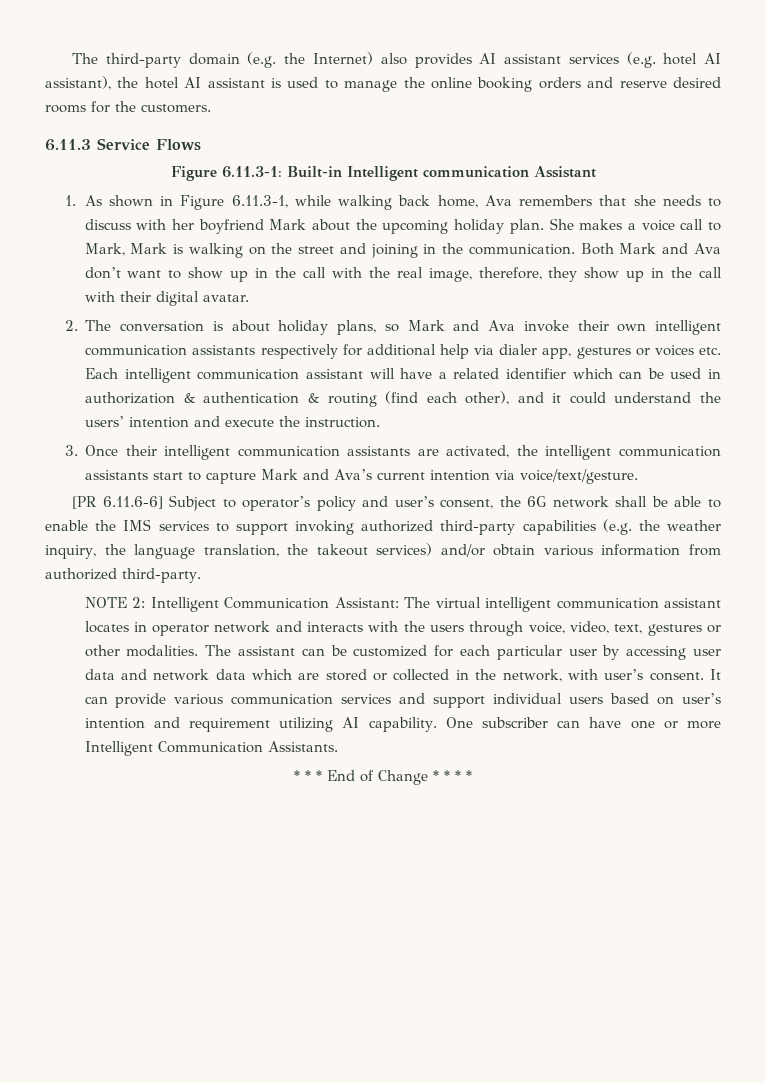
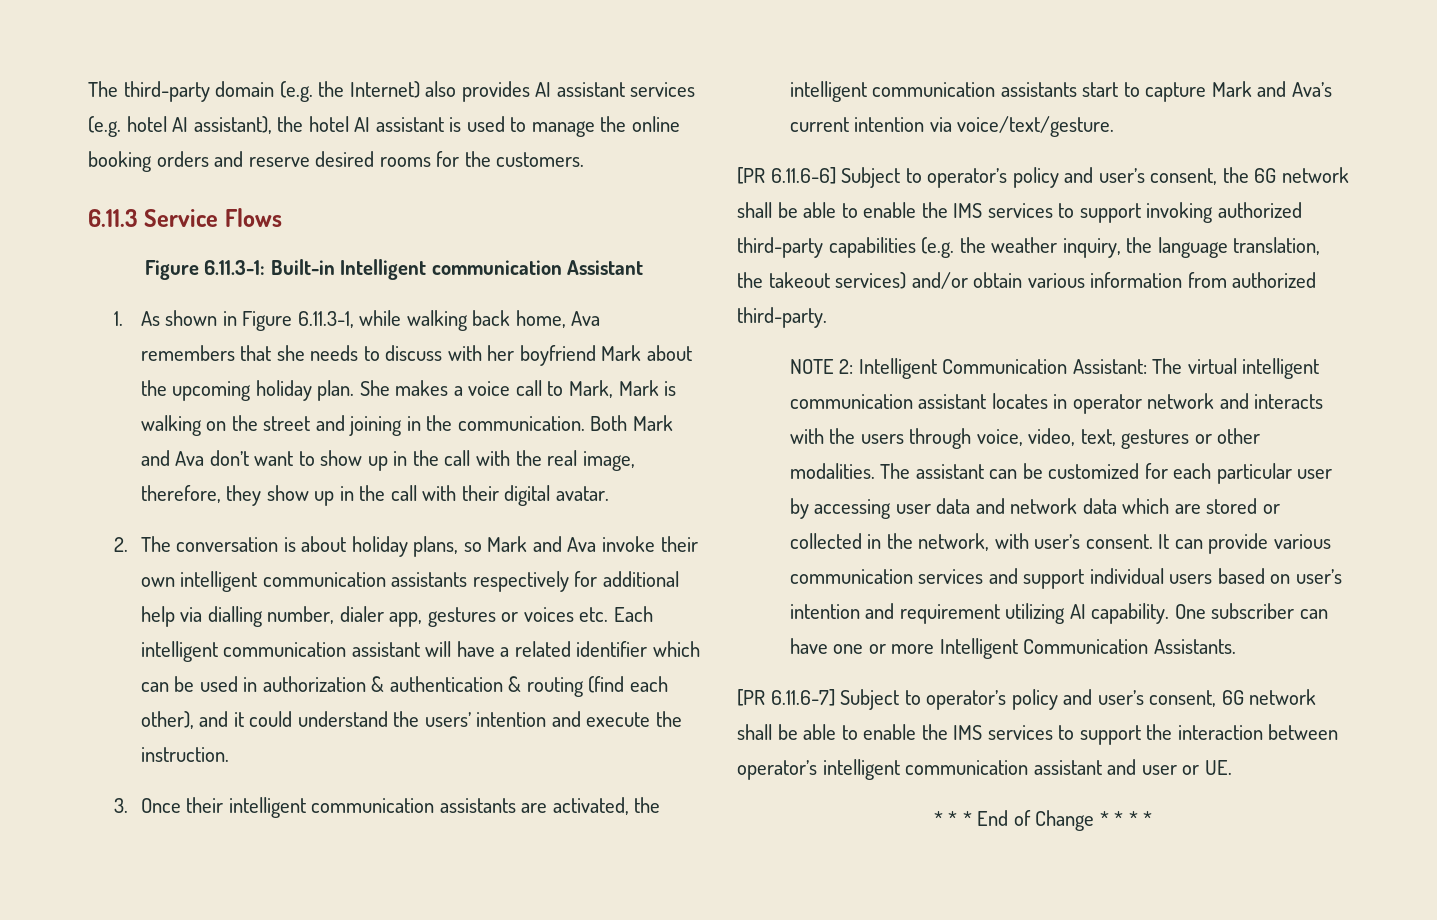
(495, 350) none -> [207,606,335,627] dialling number,
(338, 746) none -> [737,689,1317,710] [737,724,1339,745] [737,759,1232,780] // [PR 6.11.6-7] Subject to operator’s policy and user’s consent, 6G network shall be able to enable the IMS services to support the interaction between operator’s intelligent communication assistant and user or UE.

